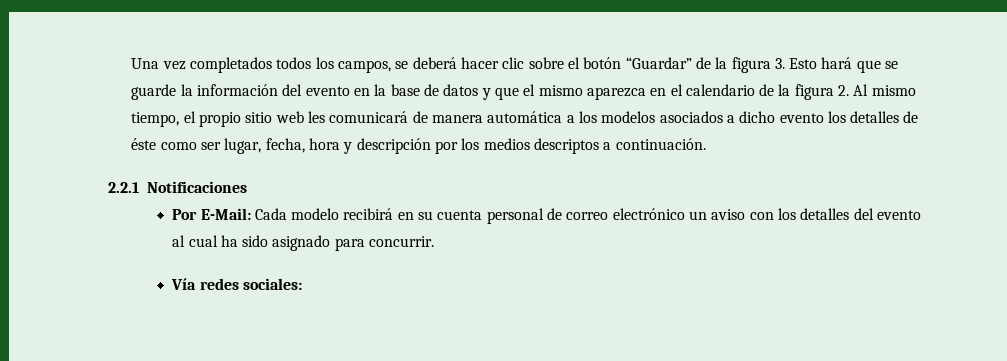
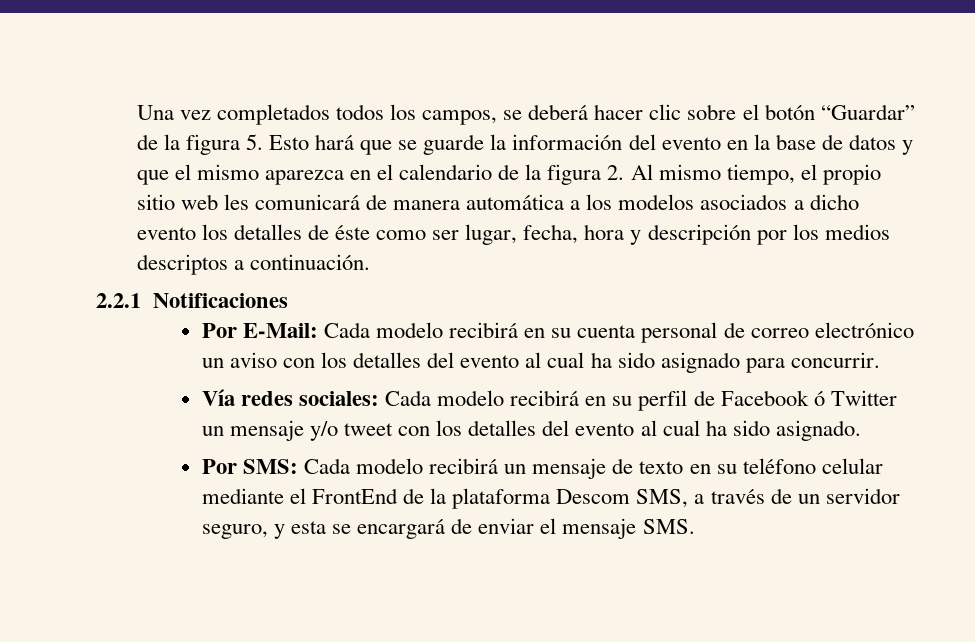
[774,58,785,69] 3. -> [245,134,263,150] 5.
(302, 284) none -> [385,390,897,411] [201,420,861,441] [201,458,883,479] [201,488,900,509] [201,518,695,539] Cada modelo recibirá en su perfil de Facebook ó Twitter un mensaje y/o tweet con los detalles del evento al cual ha sido asignado. // Por SMS: Cada modelo recibirá un mensaje de texto en su teléfono celular mediante el FrontEnd de la plataforma Descom SMS, a través de un servidor seguro, y esta se encargará de enviar el mensaje SMS.

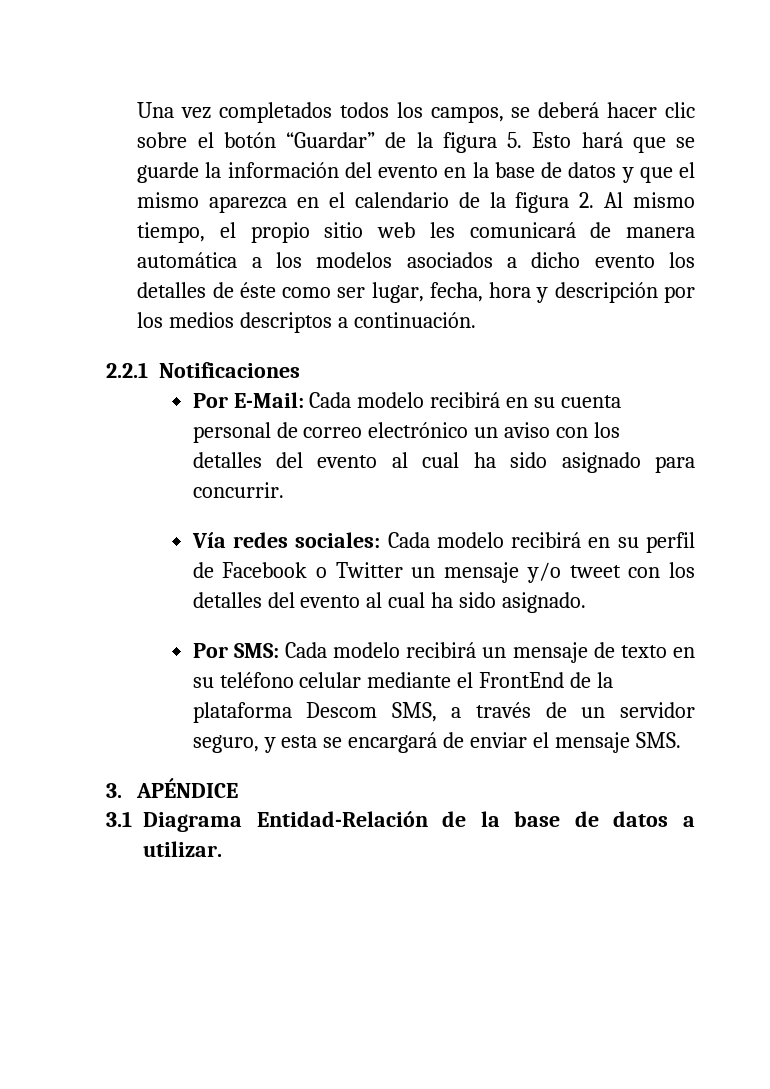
[813,391,825,406] ó -> [316,567,328,578] o
(695, 526) none -> [106,778,239,798] [106,811,695,832] [143,841,223,857] // 3. APÉNDICE // 3.1 Diagrama Entidad-Relación de la base de datos a utilizar.

